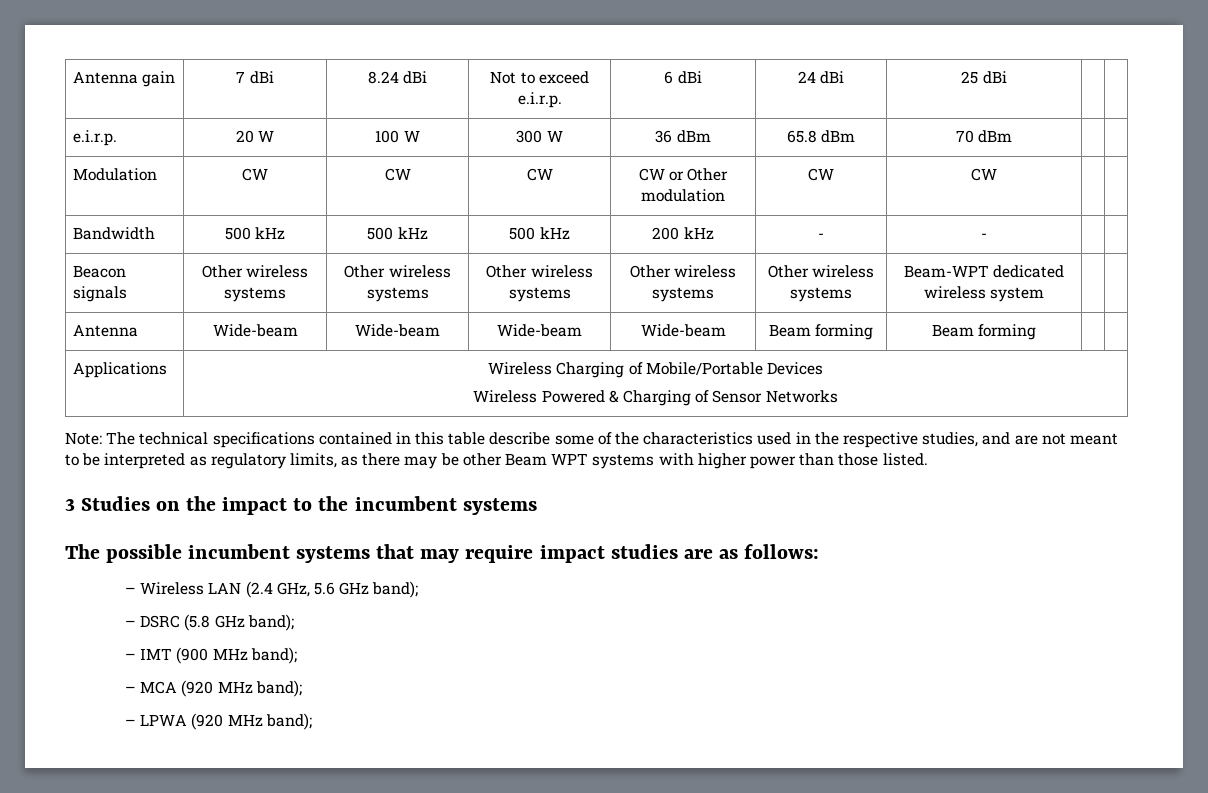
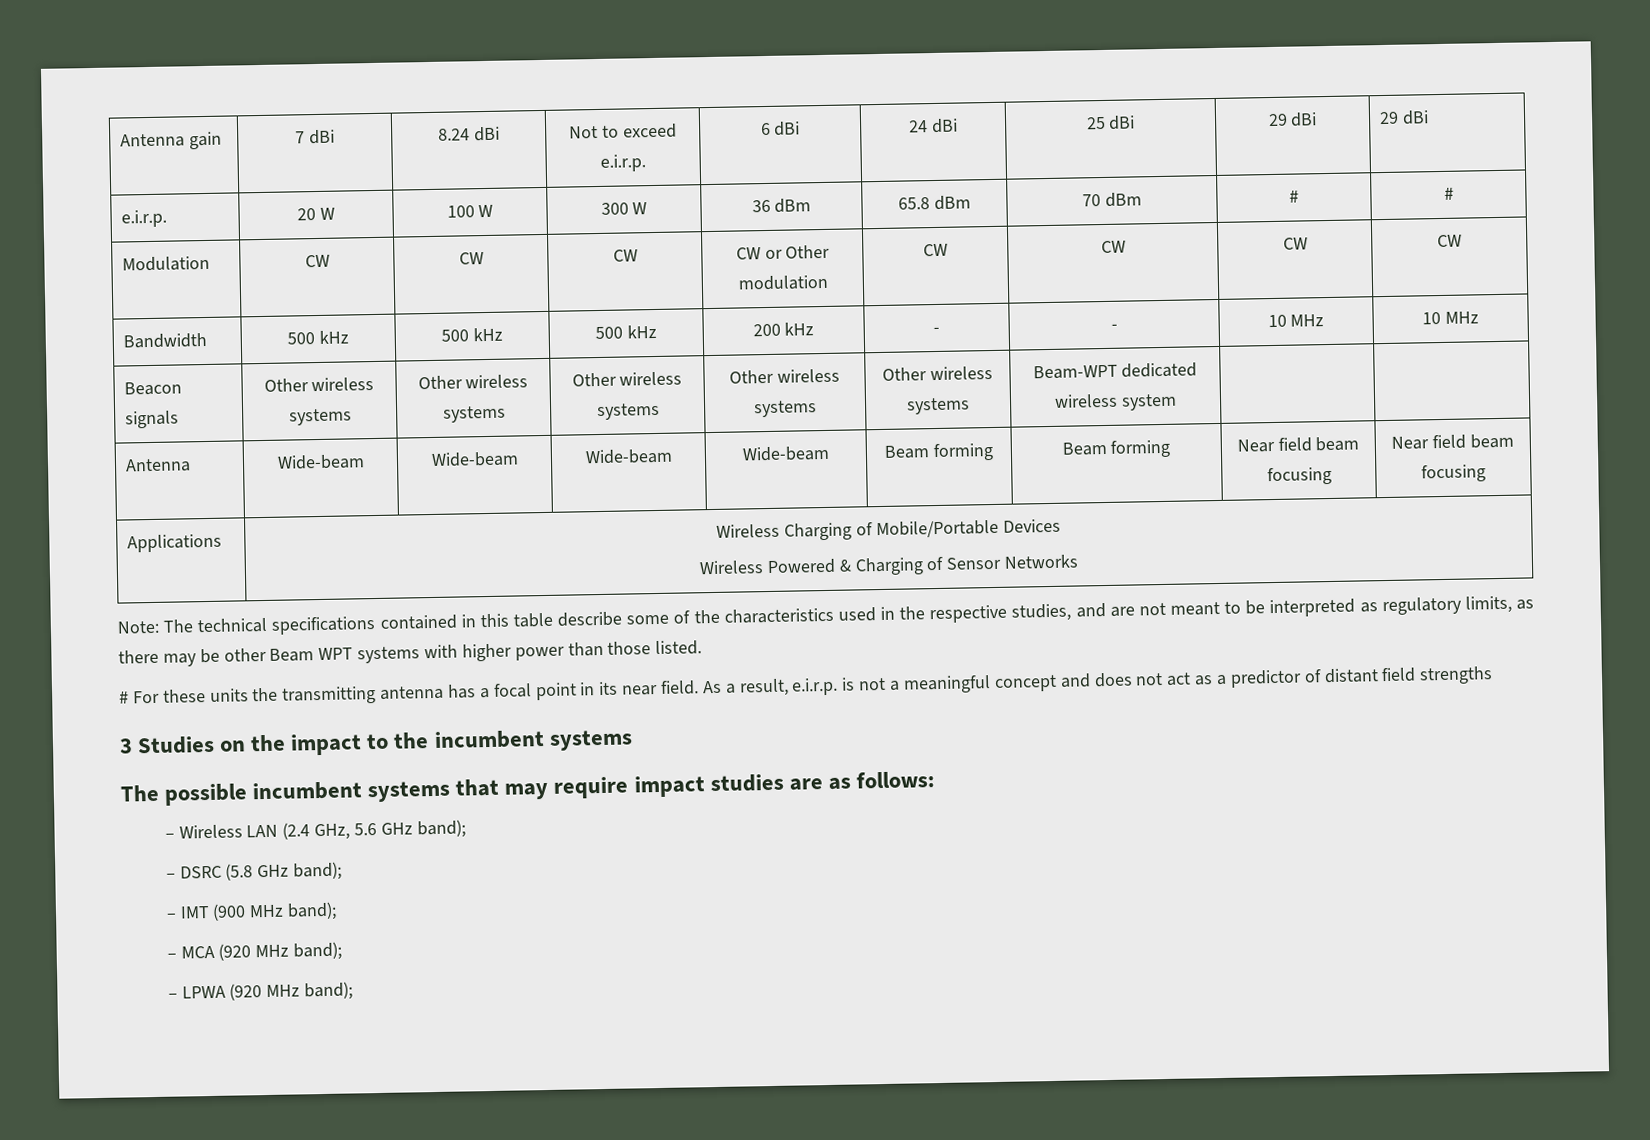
(1007, 77) | -> [1267,112,1318,127] [1379,110,1430,125] 29 dBi | 29 dBi
(1013, 136) | -> [1289,190,1299,203] [1443,187,1454,200] # | #
(997, 174) | -> [1282,237,1308,250] [1437,234,1462,248] CW | CW
(987, 236) | -> [1267,314,1325,328] [1422,311,1479,325] 10 MHz | 10 MHz
(1037, 332) | -> [1236,436,1360,453] [1266,466,1332,486] [1391,433,1514,450] [1421,464,1486,483] Near field beam focusing | Near field beam focusing
(928, 459) none -> [119,666,1494,705] // # For these units the transmitting antenna has a focal point in its near field. As a result, e.i.r.p. is not a meaningful concept and does not act as a predictor of distant field strengths

